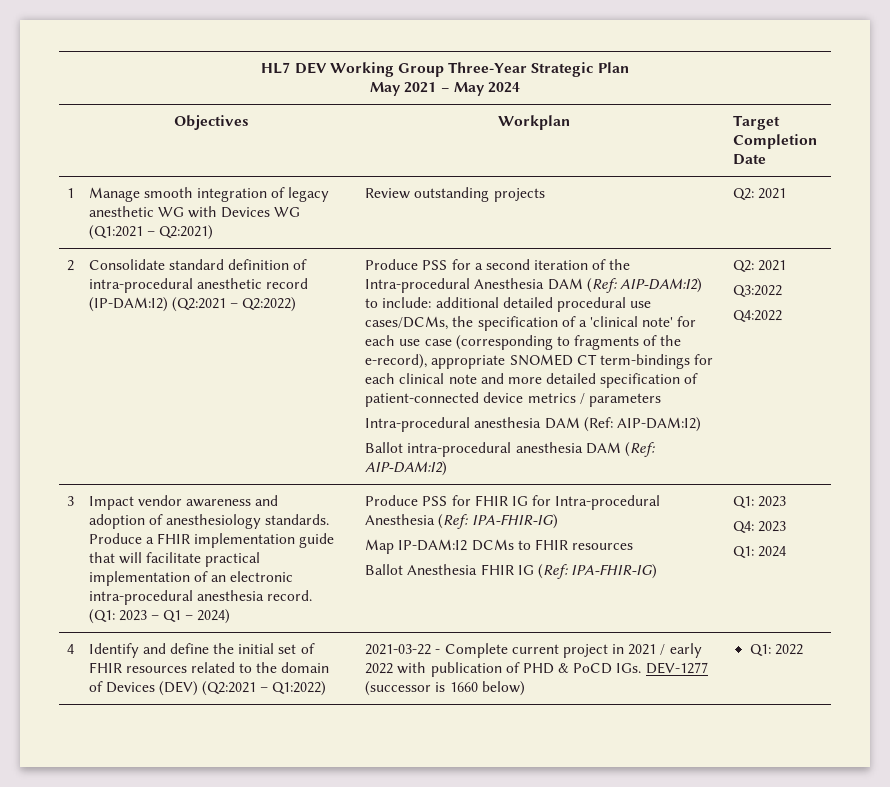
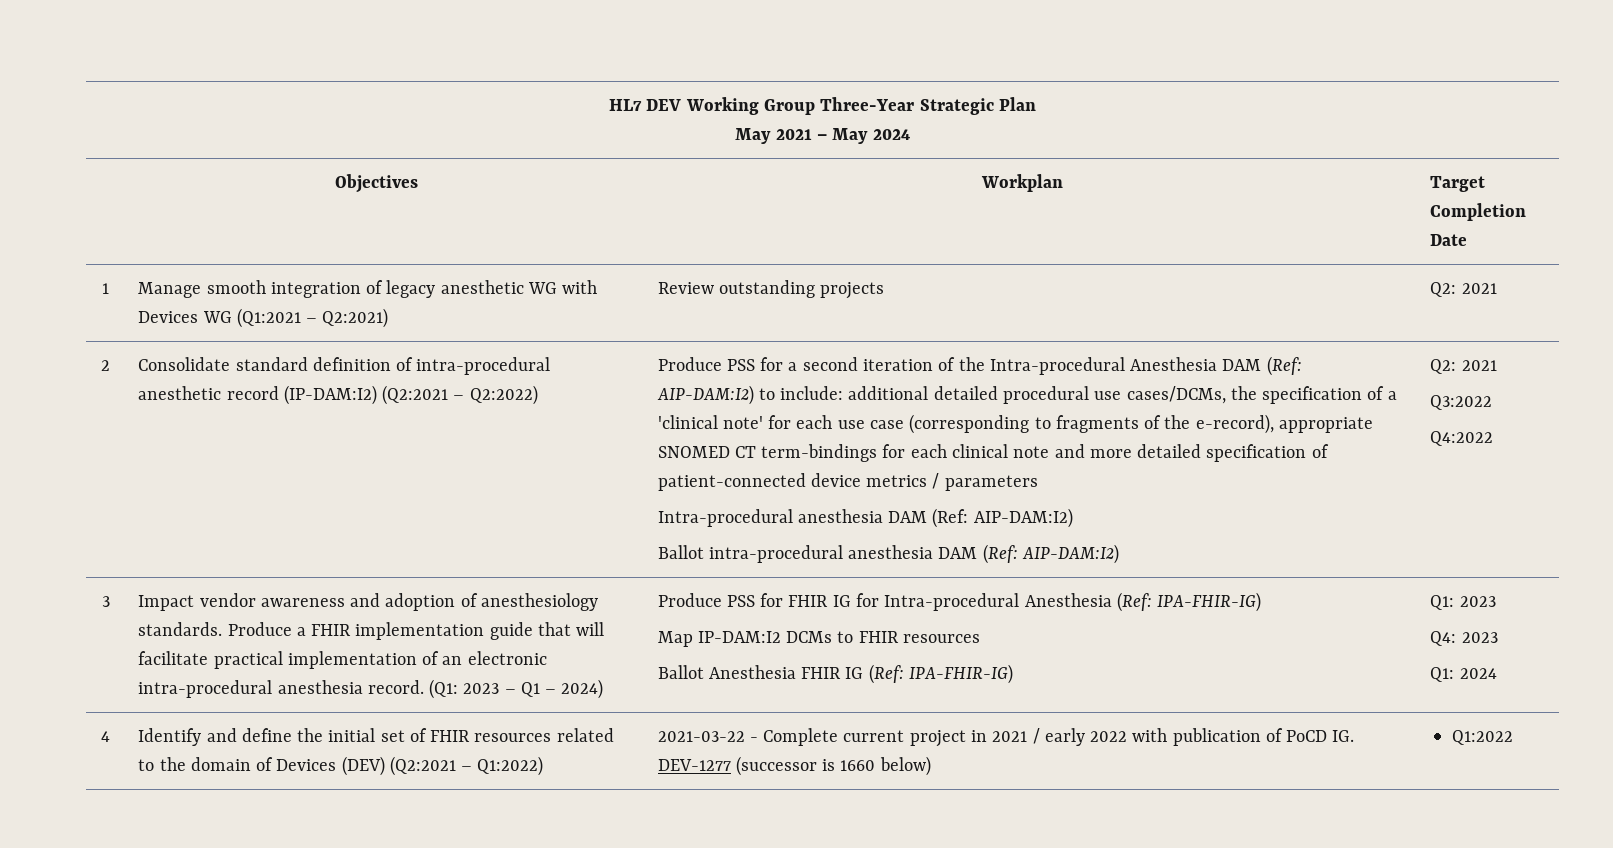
[522,663,642,674] PHD & PoCD IGs. -> [1286,730,1355,742] PoCD IG.
[749,644,803,657] Q1: 2022 -> [1451,730,1513,745] Q1:2022

